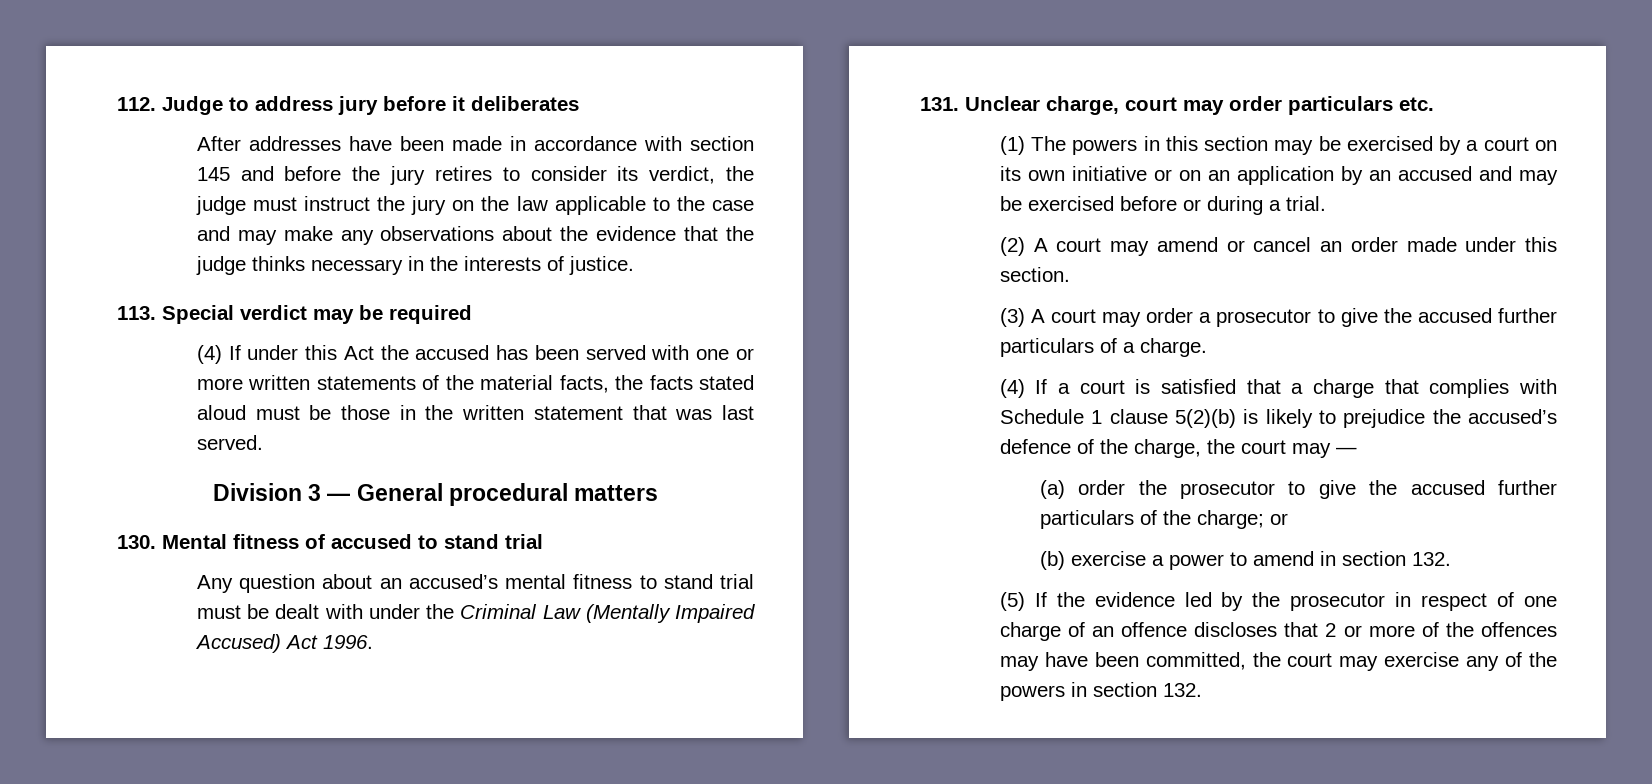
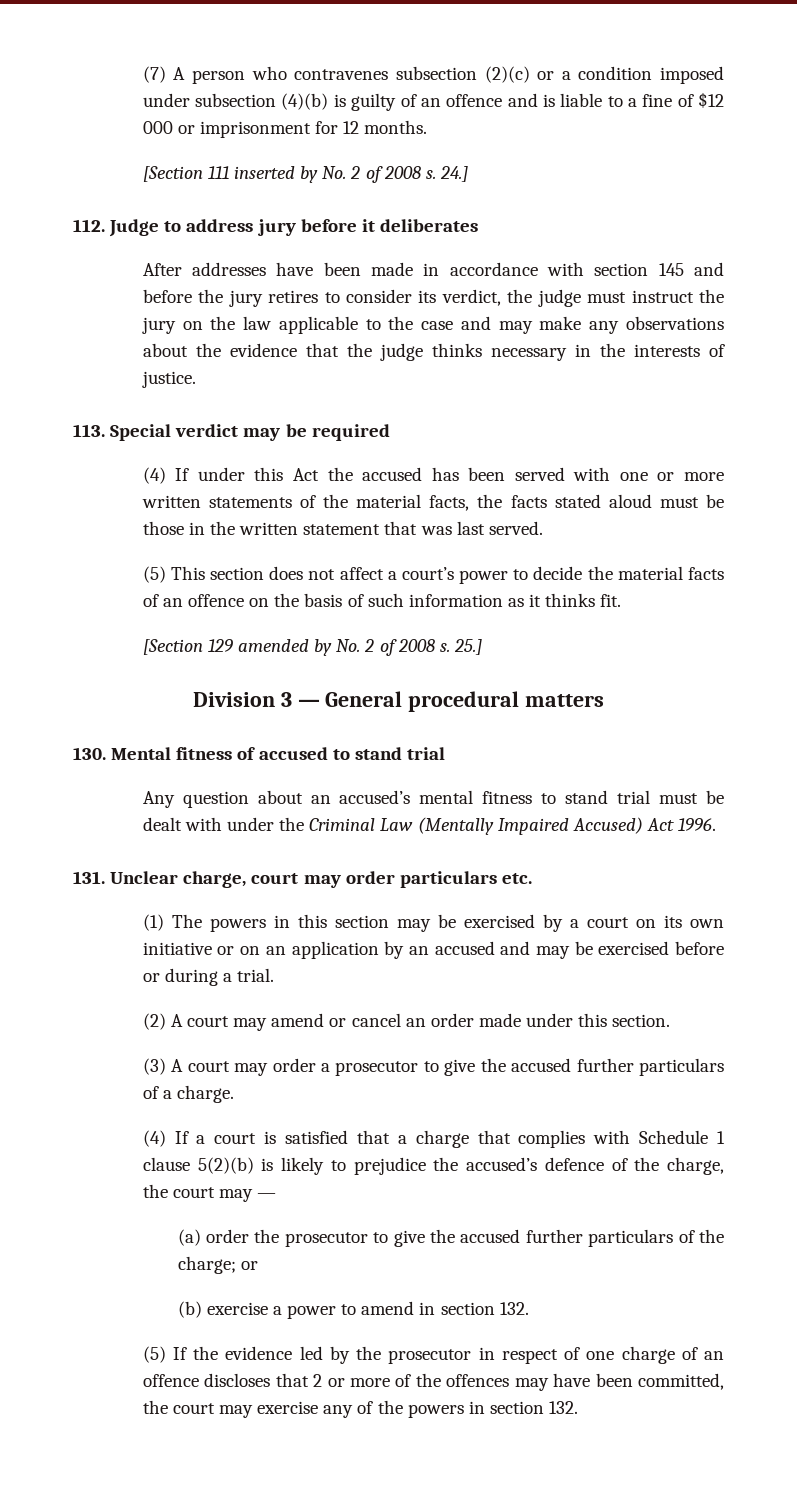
(117, 104) none -> [142,66,724,84] [142,92,724,111] [142,120,428,138] [142,166,468,183] (7) A person who contravenes subsection (2)(c) or a condition imposed under subsection (4)(b) is guilty of an offence and is liable to a fine of $12 000 or imprisonment for 12 months. // [Section 111 inserted by No. 2 of 2008 s. 24.] //
(263, 442) none -> [142,566,724,584] [142,593,622,607] [142,639,482,656] // (5) This section does not affect a court’s power to decide the material facts of an offence on the basis of such information as it thinks fit. // [Section 129 amended by No. 2 of 2008 s. 25.]

